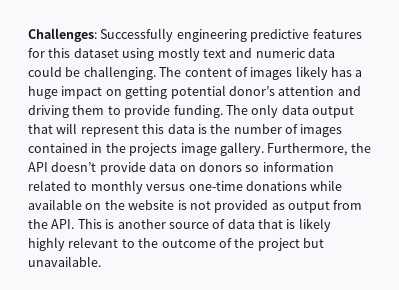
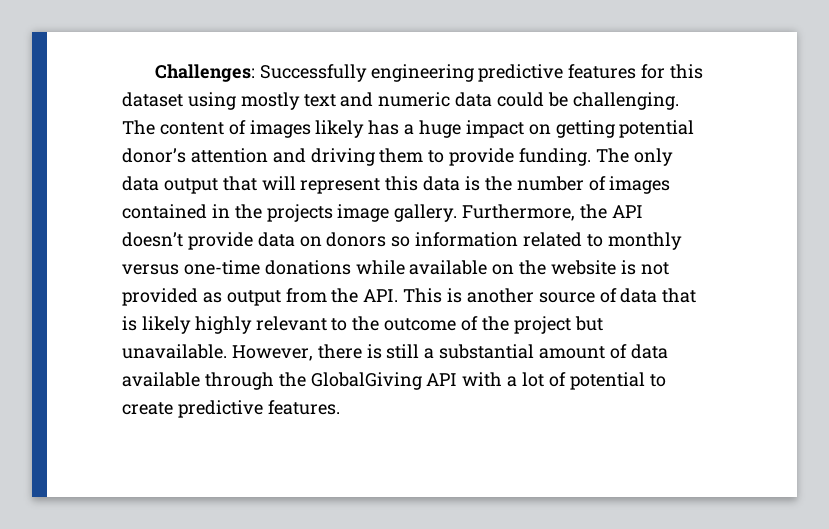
(101, 261) none -> [231,344,668,361] [122,372,666,390] [122,400,340,418] However, there is still a substantial amount of data available through the GlobalGiving API with a lot of potential to create predictive features.

